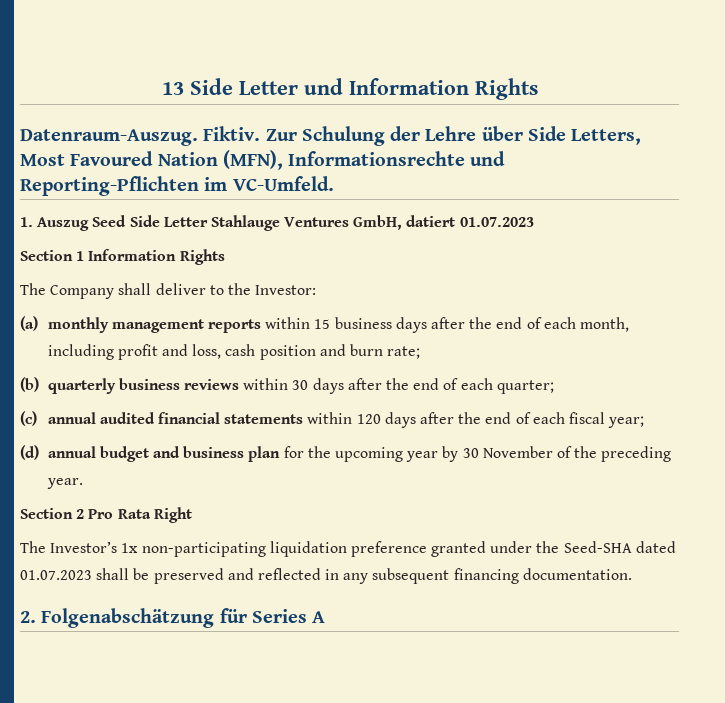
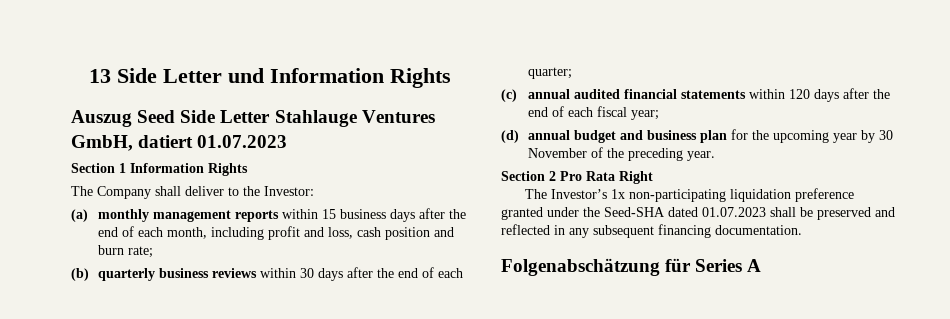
[20,126,642,146] [20,150,506,170] [20,176,334,196] [20,217,33,227] Datenraum-Auszug. Fiktiv. Zur Schulung der Lehre über Side Letters, Most Favoured Nation (MFN), Informationsrechte und Reporting-Pflichten im VC-Umfeld. // 1. -> (451, 78) none
[20,611,36,623] 2. -> (802, 230) none

